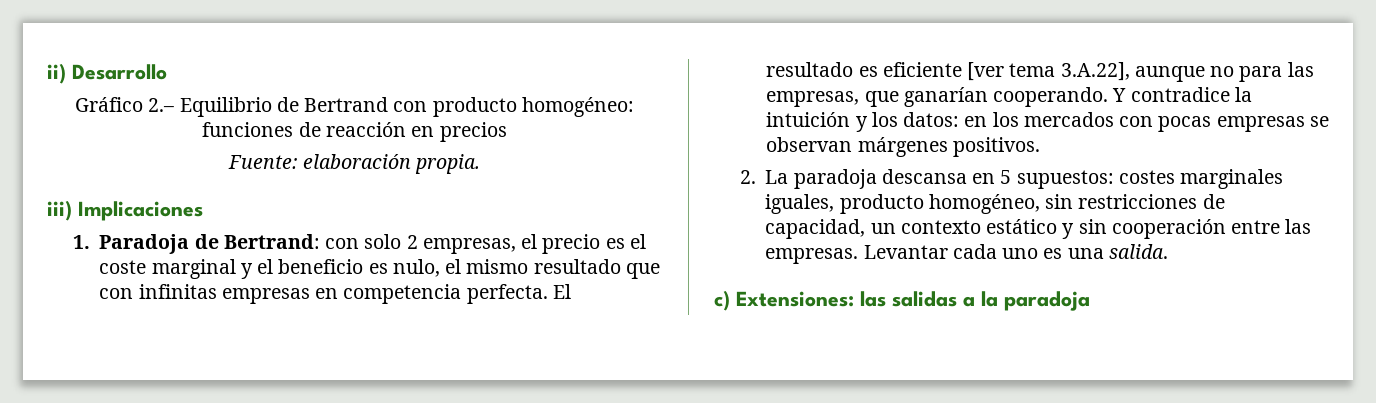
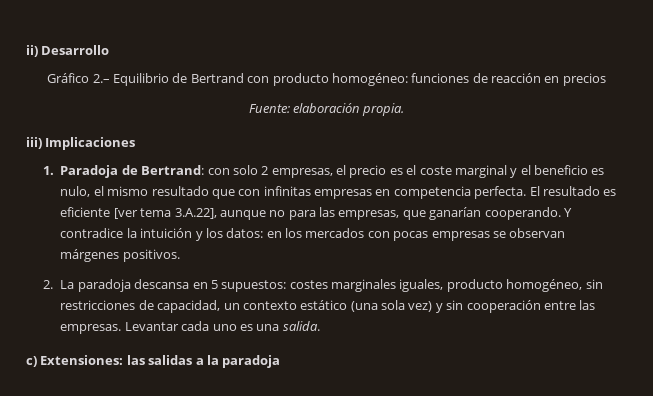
(1058, 226) none -> [350,300,433,312] (una sola vez)

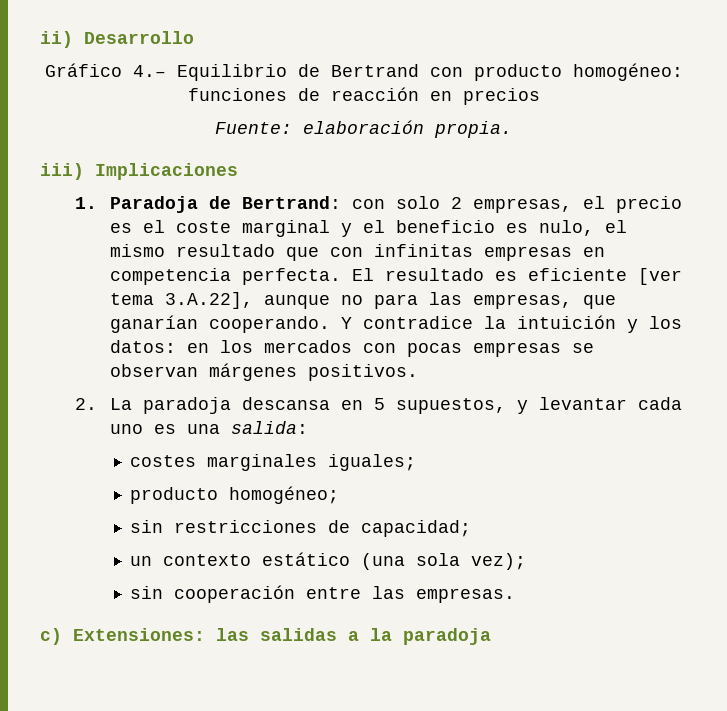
[92,74,110,83] 2.– -> [132,65,166,77] 4.–
[221,279,583,292] supuestos: costes marginales iguales, producto homogéneo, -> [396,397,683,414] [110,421,309,434] [130,454,417,471] [130,486,340,504] supuestos, y levantar cada uno es una salida: // costes marginales iguales; // producto homogéneo; //
[157,300,221,313] capacidad, -> [361,520,472,537] capacidad; //
[408,301,443,313] vez) y -> [471,553,527,570] vez); //
[124,321,320,331] Levantar cada uno es una salida. -> (516, 595) none

